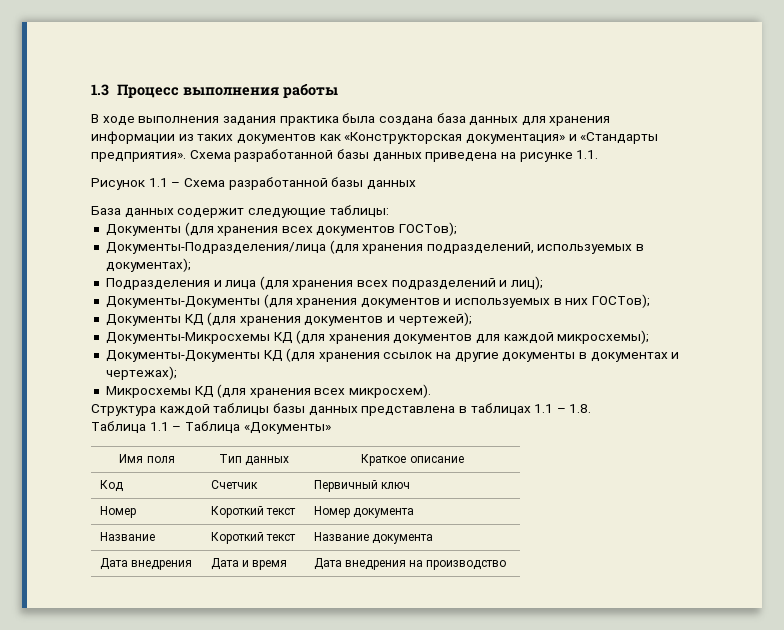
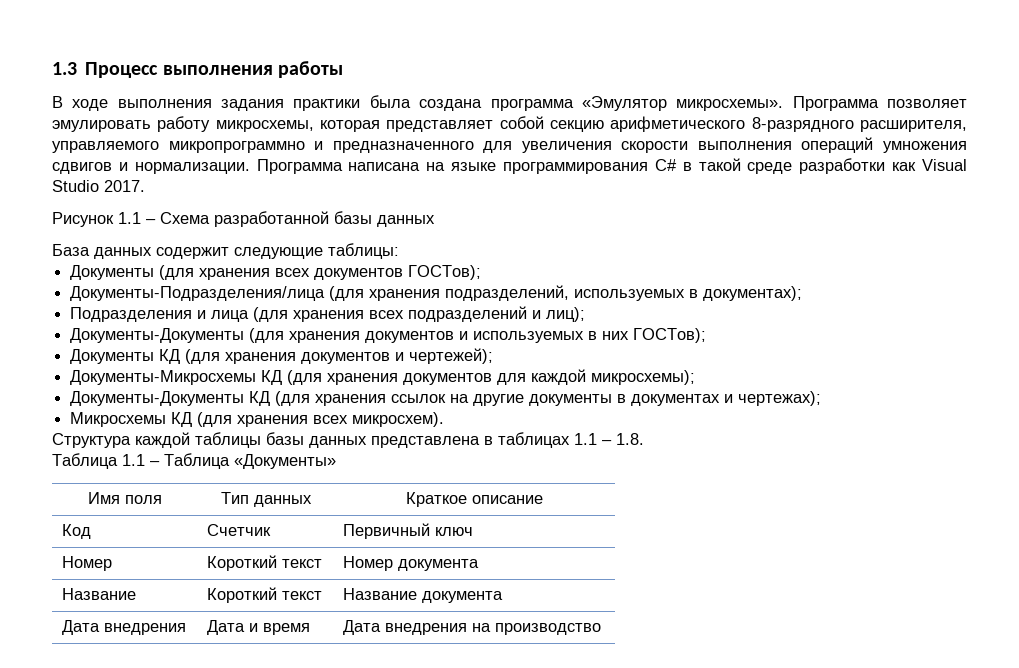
[279,116,339,126] практика -> [293,99,361,111] практики
[436,113,611,126] [91,131,659,144] [91,149,599,162] база данных для хранения информации из таких документов как «Конструкторская документация» и «Стандарты предприятия». Схема разработанной базы данных приведена на рисунке 1.1. -> [490,96,968,111] [52,116,967,132] [52,137,967,153] [52,158,968,174] [52,180,145,192] программа «Эмулятор микросхемы». Программа позволяет эмулировать работу микросхемы, которая представляет собой секцию арифметического 8-разрядного расширителя, управляемого микропрограммно и предназначенного для увеличения скорости выполнения операций умножения сдвигов и нормализации. Программа написана на языке программирования C# в такой среде разработки как Visual Studio 2017.

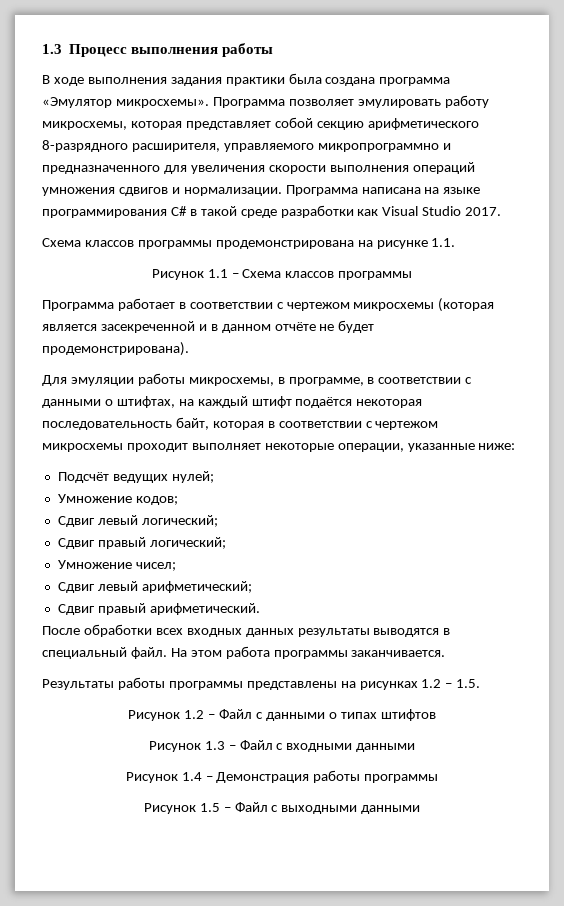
[52,211,435,227] [52,243,399,259] [70,265,482,280] [70,285,803,301] [70,306,586,322] [70,328,707,343] [70,348,494,364] [70,369,696,385] [70,391,822,406] [70,412,445,427] [52,432,644,448] [52,453,336,469] [88,492,162,504] [220,492,312,507] [405,492,543,507] [61,524,91,539] [206,524,271,536] [342,523,473,539] [61,556,112,571] [206,555,322,571] [342,556,479,571] [61,588,136,600] [206,587,322,603] [342,588,503,603] [61,620,186,635] [206,620,310,635] [342,620,601,635] Рисунок 1.1 – Схема разработанной базы данных // База данных содержит следующие таблицы: // Документы (для хранения всех документов ГОСТов); // Документы-Подразделения/лица (для хранения подразделений, используемых в документах); // Подразделения и лица (для хранения всех подразделений и лиц); // Документы-Документы (для хранения документов и используемых в них ГОСТов); // Документы КД (для хранения документов и чертежей); // Документы-Микросхемы КД (для хранения документов для каждой микросхемы); // Документы-Документы КД (для хранения ссылок на другие документы в документах и чертежах); // Микросхемы КД (для хранения всех микросхем). // Структура каждой таблицы базы данных представлена в таблицах 1.1 – 1.8. // Таблица 1.1 – Таблица «Документы» // Имя поля | Тип данных | Краткое описание // Код | Счетчик | Первичный ключ // Номер | Короткий текст | Номер документа // Название | Короткий текст | Название документа // Дата внедрения | Дата и время | Дата внедрения на производство -> [42,238,456,249] [151,269,413,280] [42,298,495,312] [42,320,375,333] [42,342,189,356] [42,373,473,386] [42,396,423,408] [42,417,439,430] [42,443,516,452] [57,471,214,483] [57,494,178,505] [57,515,218,527] [57,537,226,549] [57,560,176,571] [57,581,252,593] [57,603,260,615] [42,624,451,637] [42,646,446,659] [42,677,481,690] [128,709,436,721] [148,740,416,752] [125,770,439,783] [143,802,421,814] Схема классов программы продемонстрирована на рисунке 1.1. // Рисунок 1.1 – Схема классов программы // Программа работает в соответствии с чертежом микросхемы (которая является засекреченной и в данном отчёте не будет продемонстрирована). // Для эмуляции работы микросхемы, в программе, в соответствии с данными о штифтах, на каждый штифт подаётся некоторая последовательность байт, которая в соответствии с чертежом микросхемы проходит выполняет некоторые операции, указанные ниже: // Подсчёт ведущих нулей; // Умножение кодов; // Сдвиг левый логический; // Сдвиг правый логический; // Умножение чисел; // Сдвиг левый арифметический; // Сдвиг правый арифметический. // После обработки всех входных данных результаты выводятся в специальный файл. На этом работа программы заканчивается. // Результаты работы программы представлены на рисунках 1.2 – 1.5. // Рисунок 1.2 – Файл с данными о типах штифтов // Рисунок 1.3 – Файл с входными данными // Рисунок 1.4 – Демонстрация работы программы // Рисунок 1.5 – Файл с выходными данными

